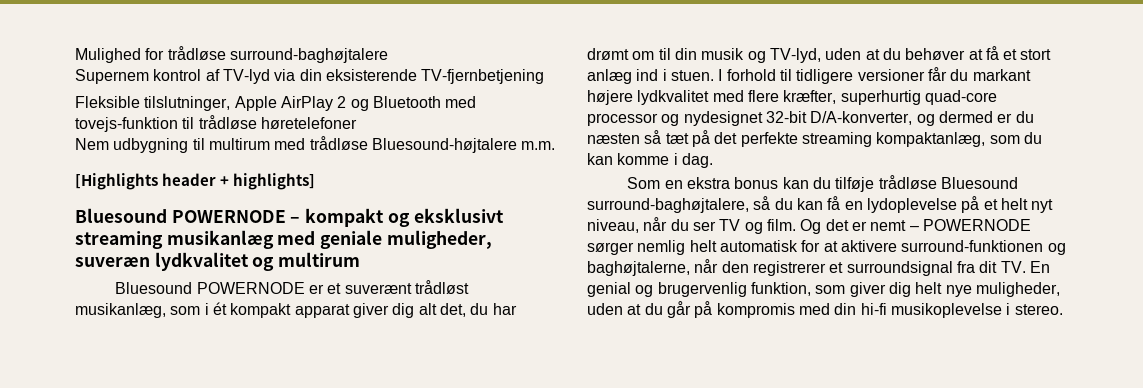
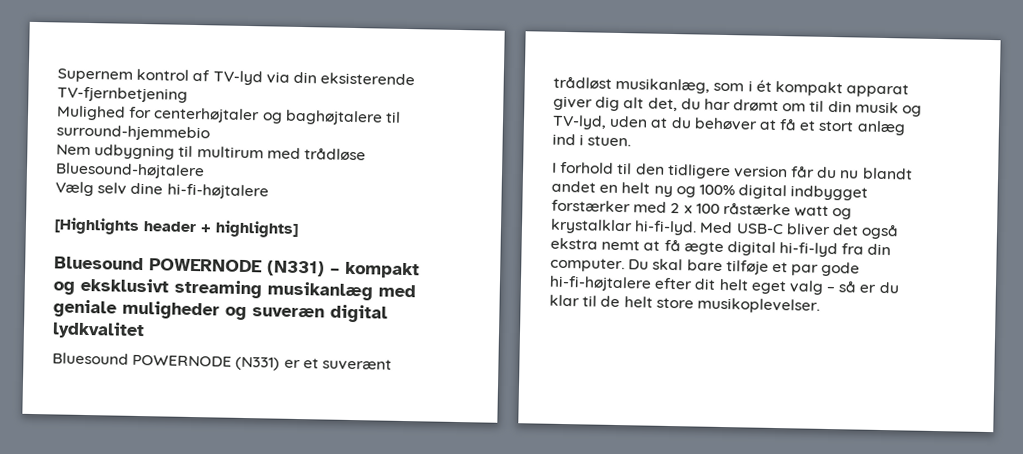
[75,46,388,63] Mulighed for trådløse surround-baghøjtalere // -> (57, 75) none
[75,96,477,111] [75,115,357,132] Fleksible tilslutninger, Apple AirPlay 2 og Bluetooth med tovejs-funktion til trådløse høretelefoner -> [56,105,401,126] [56,124,210,142] Mulighed for centerhøjtaler og baghøjtalere til surround-hjemmebio
[521,141,556,150] m.m. -> [55,181,269,200] // Vælg selv dine hi-fi-højtalere
(286, 216) none -> [267,260,325,277] (N331)
[386,230,492,249] [75,252,361,271] [115,282,305,294] muligheder, suveræn lydkvalitet og multirum // Bluesound POWERNODE -> [122,300,388,323] [52,321,145,340] [52,352,281,371] muligheder og suveræn digital lydkvalitet // Bluesound POWERNODE (N331)
(714, 75) none -> (632, 141) //
[796,67,1031,84] [587,90,997,105] [587,111,1034,126] [587,130,1042,147] [587,153,713,168] [627,175,1018,192] [587,196,1054,213] [587,217,1031,234] [587,240,1066,255] [587,259,1050,276] [587,282,1060,297] [587,301,1063,318] tidligere versioner får du markant højere lydkvalitet med flere kræfter, superhurtig quad-core processor og nydesignet 32-bit D/A-konverter, og dermed er du næsten så tæt på det perfekte streaming kompaktanlæg, som du kan komme i dag. // Som en ekstra bonus kan du tilføje trådløse Bluesound surround-baghøjtalere, så du kan få en lydoplevelse på et helt nyt niveau, når du ser TV og film. Og det er nemt – POWERNODE sørger nemlig helt automatisk for at aktivere surround-funktionen og baghøjtalerne, når den registrerer et surroundsignal fra dit TV. En genial og brugervenlig funktion, som giver dig helt nye muligheder, uden at du går på kompromis med din hi-fi musikoplevelse i stereo. -> [635,163,913,180] [551,180,869,201] [551,199,853,220] [550,218,900,240] [550,237,892,258] [550,257,861,277] [549,275,900,295] [549,294,820,314] den tidligere version får du nu blandt andet en helt ny og 100% digital indbygget forstærker med 2 x 100 råstærke watt og krystalklar hi-fi-lyd. Med USB-C bliver det også ekstra nemt at få ægte digital hi-fi-lyd fra din computer. Du skal bare tilføje et par gode hi-fi-højtalere efter dit helt eget valg – så er du klar til de helt store musikoplevelser.

